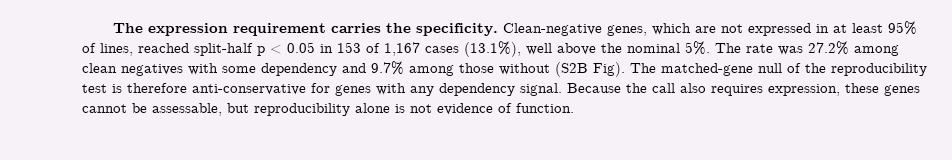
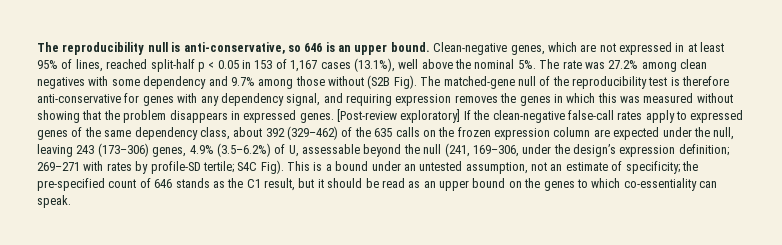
[112,23,498,36] The expression requirement carries the specificity. -> [37,42,430,55] The reproducibility null is anti-conservative, so 646 is an upper bound.
[520,83,920,96] [82,103,574,116] signal. Because the call also requires expression, these genes cannot be assessable, but reproducibility alone is not evidence of function. -> [286,93,733,106] [37,109,744,123] [37,126,735,140] [37,143,729,157] [37,160,698,174] [37,178,717,191] [37,195,71,208] signal, and requiring expression removes the genes in which this was measured without showing that the problem disappears in expressed genes. [Post-review exploratory] If the clean-negative false-call rates apply to expressed genes of the same dependency class, about 392 (329–462) of the 635 calls on the frozen expression column are expected under the null, leaving 243 (173–306) genes, 4.9% (3.5–6.2%) of U, assessable beyond the null (241, 169–306, under the design’s expression definition; 269–271 with rates by profile-SD tertile; S4C Fig). This is a bound under an untested assumption, not an estimate of specificity; the pre-specified count of 646 stands as the C1 result, but it should be read as an upper bound on the genes to which co-essentiality can speak.

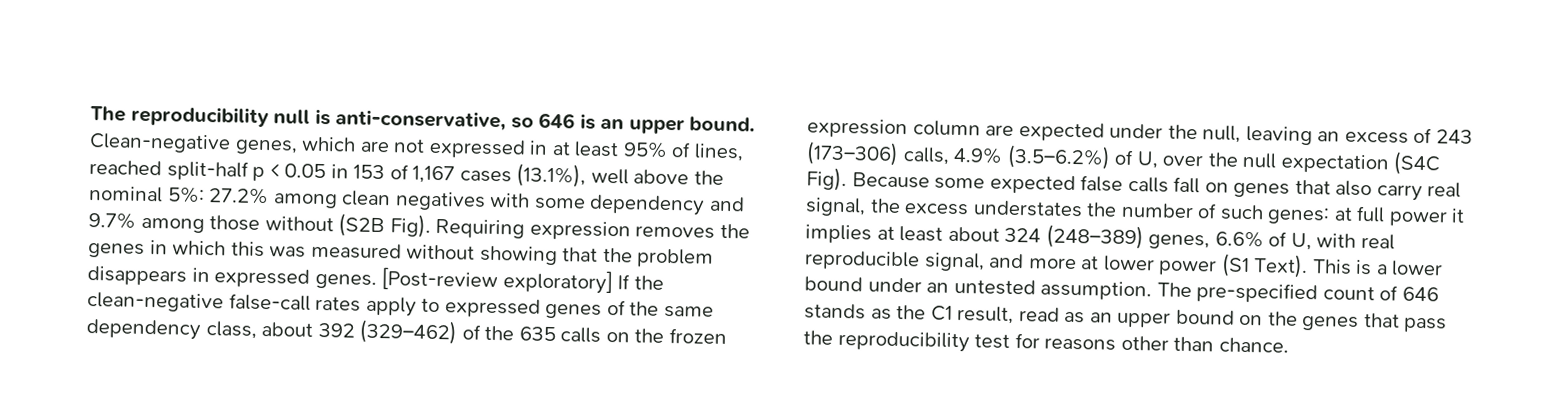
[517,59,605,69] 5%. The rate was -> [167,186,205,203] 5%:
[420,76,730,89] [37,93,392,106] The matched-gene null of the reproducibility test is therefore anti-conservative for genes with any dependency signal, and requiring -> [435,218,526,239] Requiring
(73, 150) none -> [1317,127,1433,144] an excess of
[152,147,187,157] genes, -> [902,147,950,165] calls,
[302,143,729,157] [37,160,284,174] assessable beyond the null (241, 169–306, under the design’s expression definition; 269–271 with rates by profile-SD tertile; S4C Fig). -> [1162,151,1442,176] [806,167,1462,202] [805,197,1466,227] [805,224,1395,251] [804,250,1309,279] over the null expectation (S4C Fig). Because some expected false calls fall on genes that also carry real signal, the excess understates the number of such genes: at full power it implies at least about 324 (248–389) genes, 6.6% of U, with real reproducible signal, and more at lower power (S1 Text).
(332, 167) none -> [1391,260,1444,277] lower
[465,161,698,174] assumption, not an estimate of specificity; the -> [1040,280,1192,301] assumption. The
[298,178,379,188] but it should be -> (1015, 315) none
[576,178,717,191] [37,195,71,208] to which co-essentiality can speak. -> [1363,313,1448,333] [803,330,1289,353] that pass the reproducibility test for reasons other than chance.

